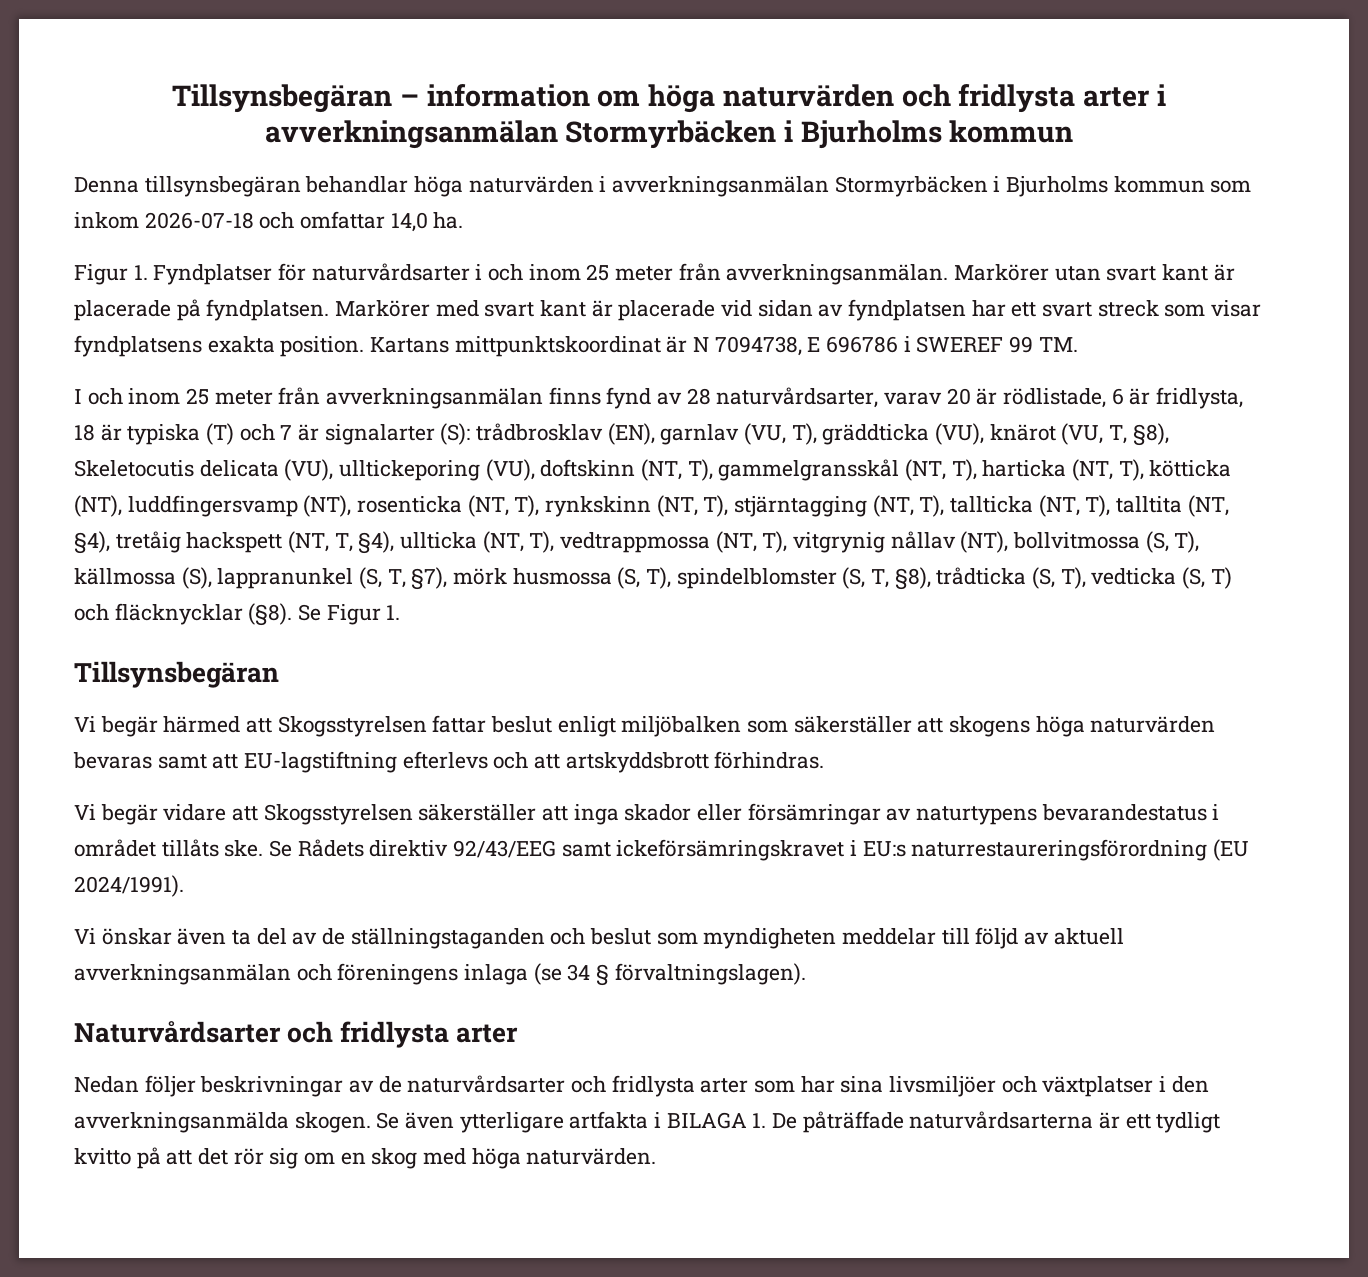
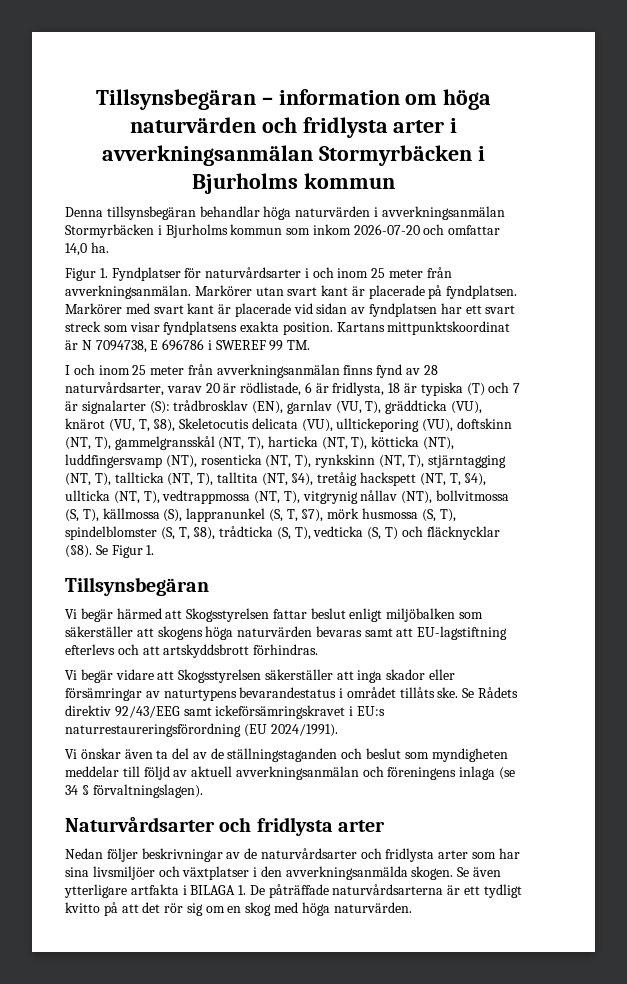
[144,212,254,229] 2026-07-18 -> [353,224,420,235] 2026-07-20

